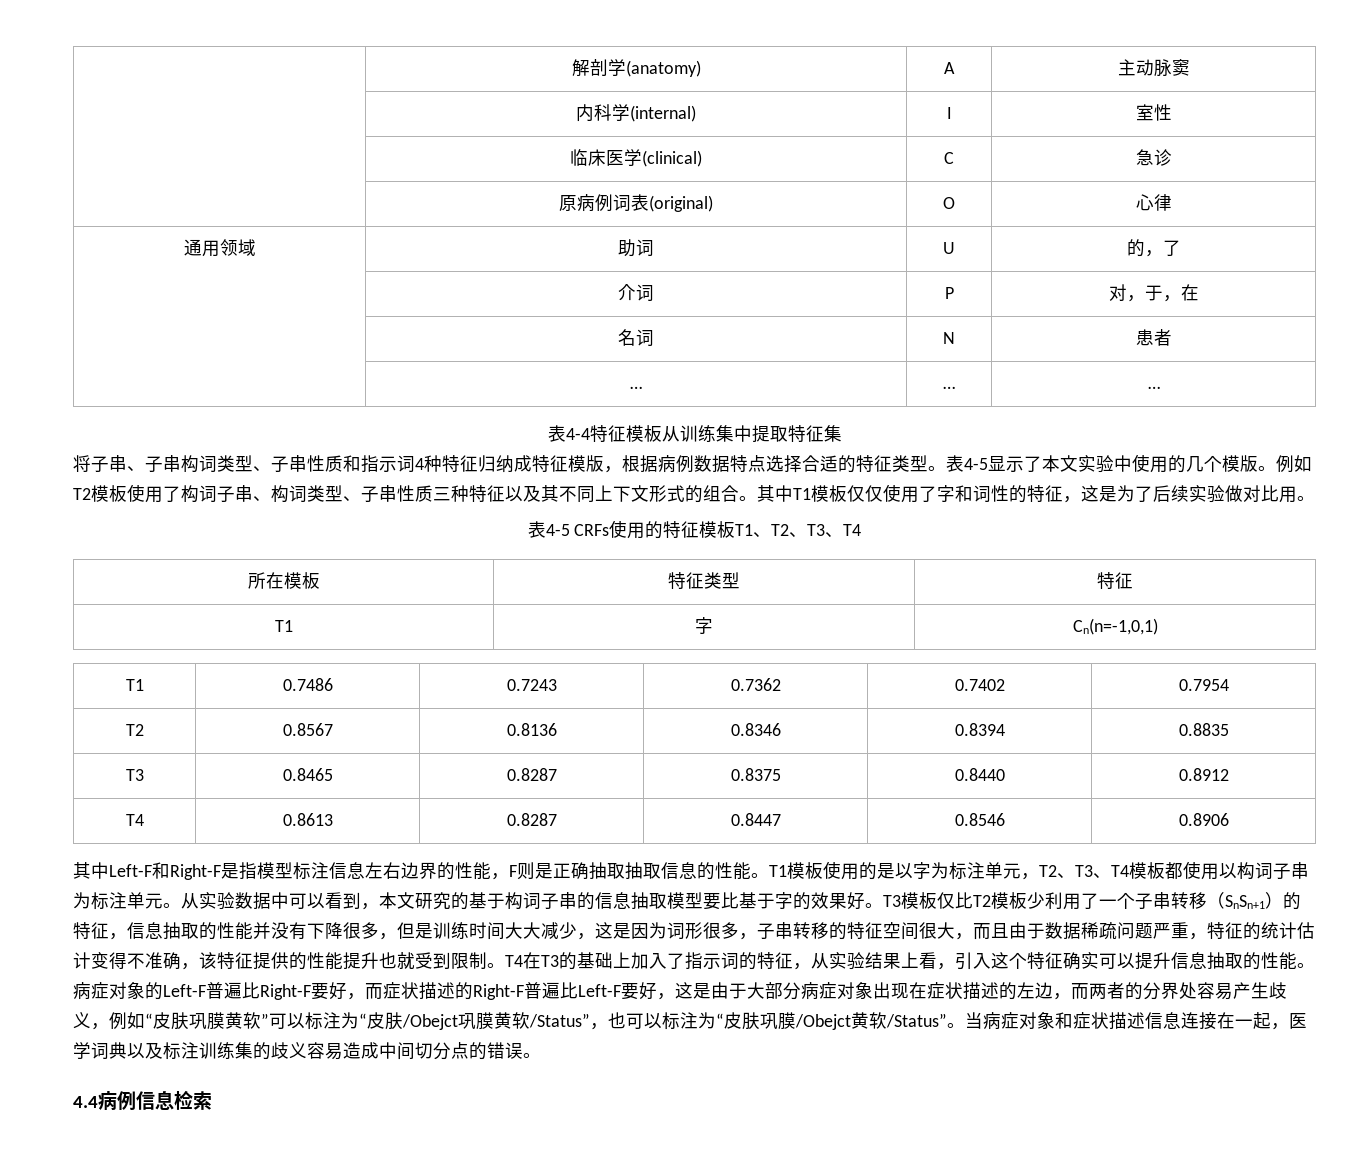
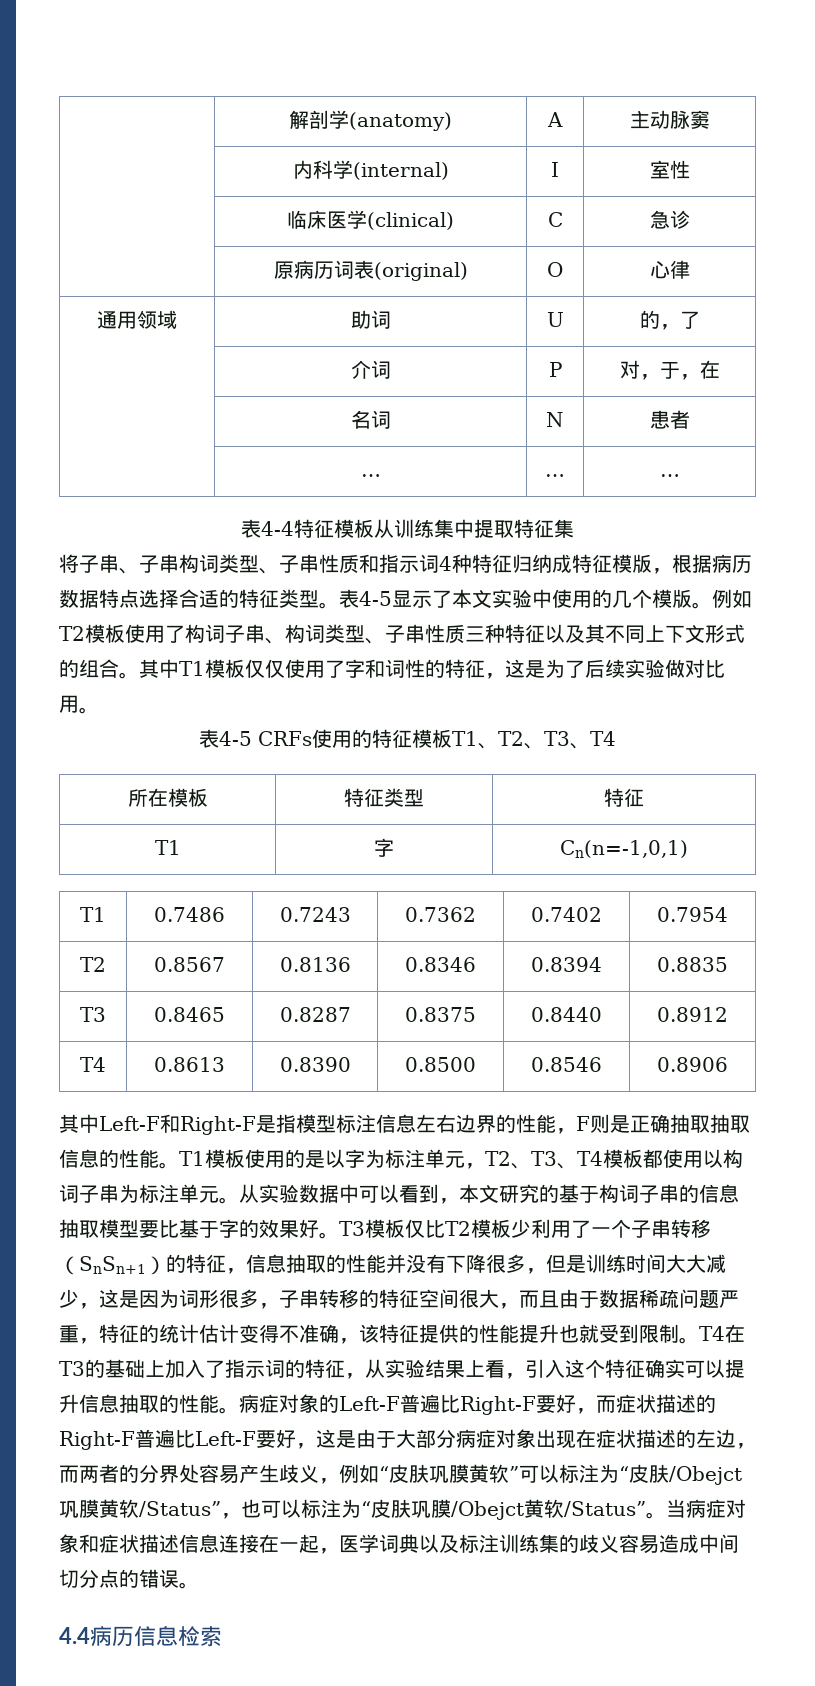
[595,194,613,212] 例 -> [313,261,334,279] 历
[676,455,694,473] 例 -> [732,555,752,573] 历
[506,813,557,826] [730,813,781,826] 0.8287 | 0.8447 -> [279,1057,351,1072] [405,1057,476,1072] 0.8390 | 0.8500
[117,1091,136,1110] 例 -> [112,1626,134,1647] 历

